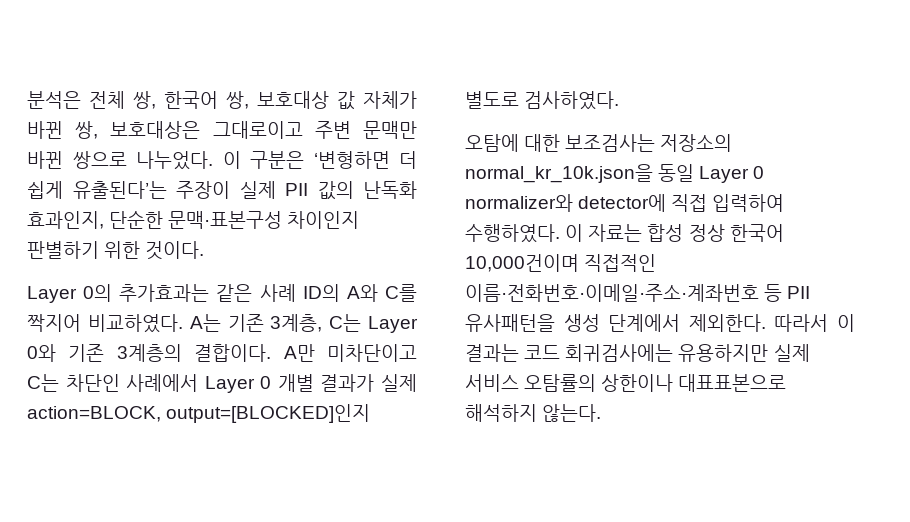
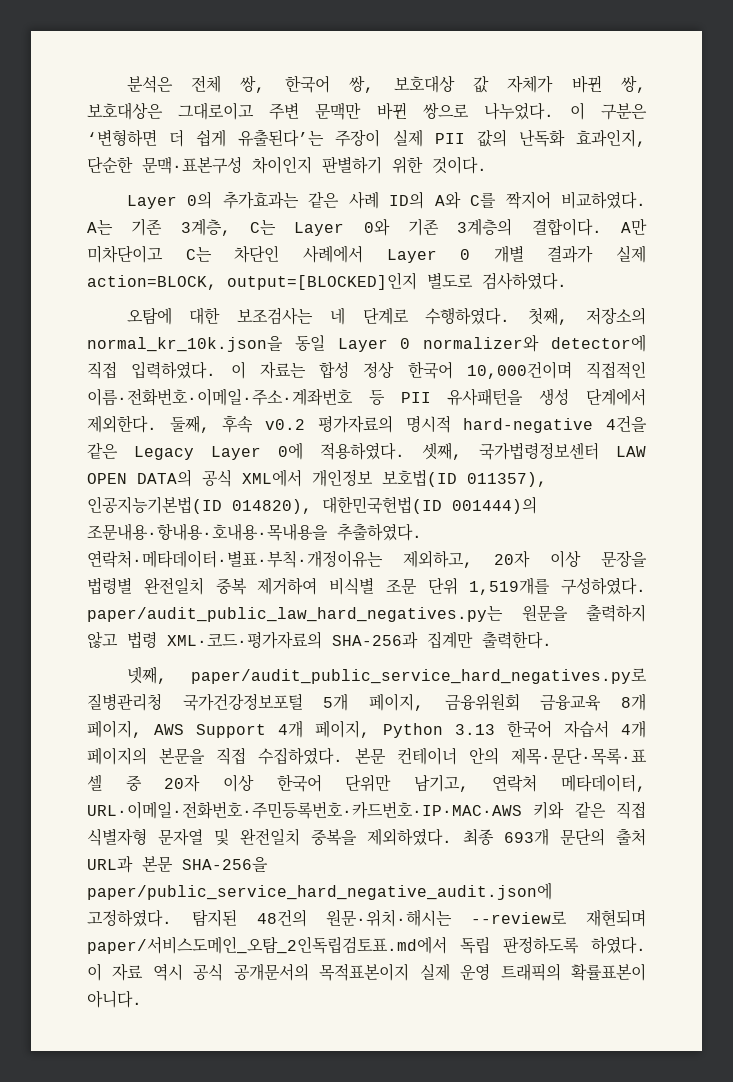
(656, 143) none -> [329,307,569,325] 네 단계로 수행하였다. 첫째,
[712,194,785,212] [465,224,560,243] 입력하여 수행하였다. -> [131,361,217,379] 입력하였다.
[774,314,855,332] [465,344,810,362] [465,374,787,392] [465,404,602,422] 따라서 이 결과는 코드 회귀검사에는 유용하지만 실제 서비스 오탐률의 상한이나 대표표본으로 해석하지 않는다. -> [169,415,647,433] [87,442,646,460] [87,469,547,487] [87,496,537,514] [87,523,422,541] [87,550,647,568] [87,577,646,595] [87,604,646,622] [87,631,552,649] [126,666,647,684] [87,693,646,711] [87,720,646,738] [87,747,647,765] [87,774,646,792] [87,801,646,819] [87,828,646,846] [87,856,268,873] [87,882,552,900] [87,909,646,927] [87,936,646,954] [87,963,646,981] [87,990,142,1008] 둘째, 후속 v0.2 평가자료의 명시적 hard-negative 4건을 같은 Legacy Layer 0에 적용하였다. 셋째, 국가법령정보센터 LAW OPEN DATA의 공식 XML에서 개인정보 보호법(ID 011357), 인공지능기본법(ID 014820), 대한민국헌법(ID 001444)의 조문내용·항내용·호내용·목내용을 추출하였다. 연락처·메타데이터·별표·부칙·개정이유는 제외하고, 20자 이상 문장을 법령별 완전일치 중복 제거하여 비식별 조문 단위 1,519개를 구성하였다. paper/audit_public_law_hard_negatives.py는 원문을 출력하지 않고 법령 XML·코드·평가자료의 SHA-256과 집계만 출력한다. // 넷째, paper/audit_public_service_hard_negatives.py로 질병관리청 국가건강정보포털 5개 페이지, 금융위원회 금융교육 8개 페이지, AWS Support 4개 페이지, Python 3.13 한국어 자습서 4개 페이지의 본문을 직접 수집하였다. 본문 컨테이너 안의 제목·문단·목록·표 셀 중 20자 이상 한국어 단위만 남기고, 연락처 메타데이터, URL·이메일·전화번호·주민등록번호·카드번호·IP·MAC·AWS 키와 같은 직접 식별자형 문자열 및 완전일치 중복을 제외하였다. 최종 693개 문단의 출처 URL과 본문 SHA-256을 paper/public_service_hard_negative_audit.json에 고정하였다. 탐지된 48건의 원문·위치·해시는 --review로 재현되며 paper/서비스도메인_오탐_2인독립검토표.md에서 독립 판정하도록 하였다. 이 자료 역시 공식 공개문서의 목적표본이지 실제 운영 트래픽의 확률표본이 아니다.

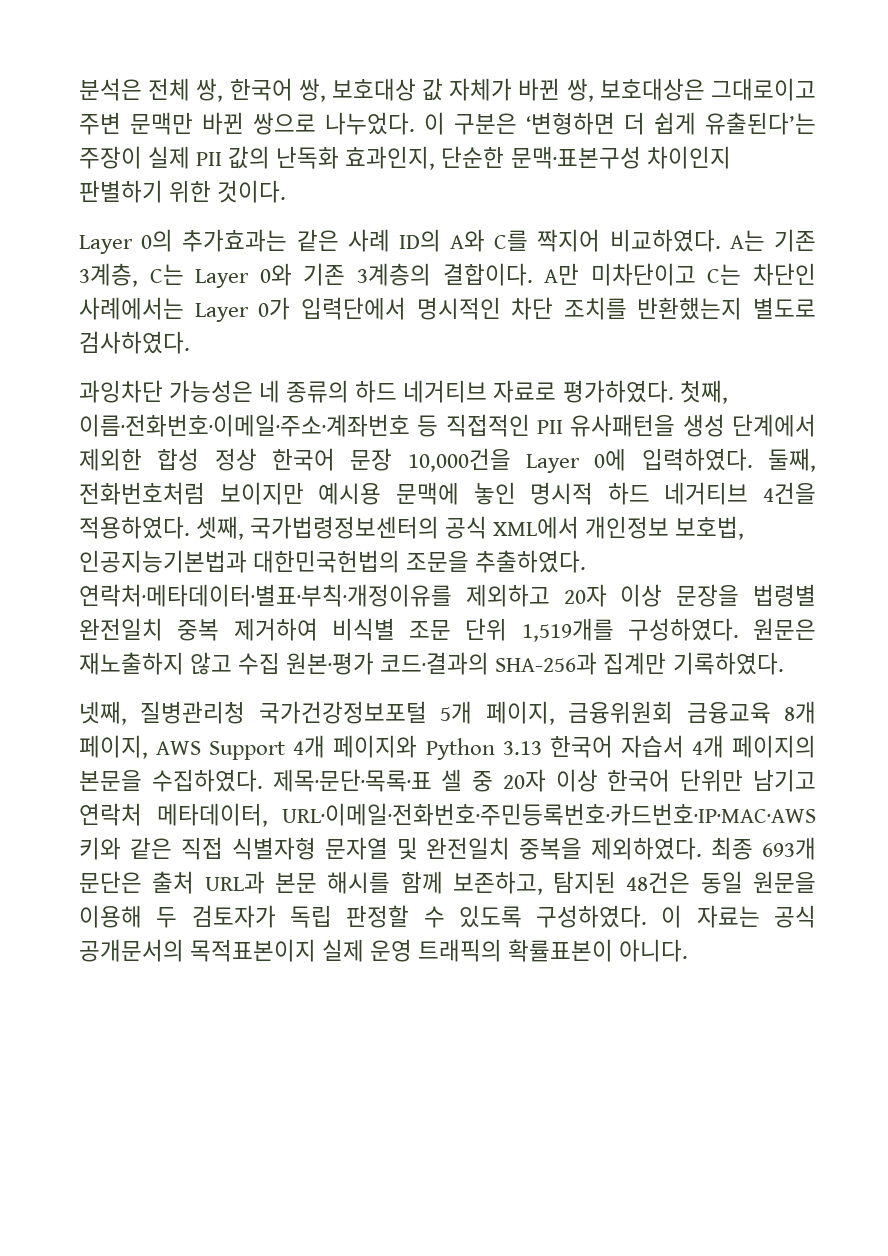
[302,245,646,263] [87,272,567,290] [126,307,647,325] [87,334,646,352] [87,361,646,379] 사례에서 Layer 0 개별 결과가 실제 action=BLOCK, output=[BLOCKED]인지 별도로 검사하였다. // 오탐에 대한 보조검사는 네 단계로 수행하였다. 첫째, 저장소의 normal_kr_10k.json을 동일 Layer 0 normalizer와 detector에 직접 입력하였다. 이 자료는 합성 정상 한국어 10,000건이며 직접적인 -> [79,297,816,322] [79,331,190,354] [79,380,728,404] 사례에서는 Layer 0가 입력단에서 명시적인 차단 조치를 반환했는지 별도로 검사하였다. // 과잉차단 가능성은 네 종류의 하드 네거티브 자료로 평가하였다. 첫째,
(385, 397) none -> [445,414,530,437] 직접적인
[87,415,647,433] [87,442,646,460] [87,469,547,487] [87,496,537,514] [87,523,422,541] [87,550,473,568] 제외한다. 둘째, 후속 v0.2 평가자료의 명시적 hard-negative 4건을 같은 Legacy Layer 0에 적용하였다. 셋째, 국가법령정보센터 LAW OPEN DATA의 공식 XML에서 개인정보 보호법(ID 011357), 인공지능기본법(ID 014820), 대한민국헌법(ID 001444)의 조문내용·항내용·호내용·목내용을 추출하였다. 연락처·메타데이터·별표·부칙·개정이유는 제외하고, -> [79,448,816,473] [79,482,816,505] [79,516,745,540] [79,550,587,573] [79,584,550,607] 제외한 합성 정상 한국어 문장 10,000건을 Layer 0에 입력하였다. 둘째, 전화번호처럼 보이지만 예시용 문맥에 놓인 명시적 하드 네거티브 4건을 적용하였다. 셋째, 국가법령정보센터의 공식 XML에서 개인정보 보호법, 인공지능기본법과 대한민국헌법의 조문을 추출하였다. 연락처·메타데이터·별표·부칙·개정이유를 제외하고
[87,604,646,622] [87,631,322,649] paper/audit_public_law_hard_negatives.py는 원문을 출력하지 않고 법령 XML·코드·평가자료의 -> [753,618,816,640] [79,652,490,675] 원문은 재노출하지 않고 수집 원본·평가 코드·결과의
[482,631,552,649] 출력한다. -> [672,652,784,675] 기록하였다.
[191,668,647,684] paper/audit_public_service_hard_negatives.py로 -> (127, 713) none
[315,720,371,738] 페이지, -> [333,735,418,758] 페이지와
[216,747,499,765] 직접 수집하였다. 본문 컨테이너 안의 -> [151,769,263,792] 수집하였다.
[413,774,469,792] 남기고, -> [753,769,817,792] 남기고
[560,828,605,846] 문단의 -> [79,871,142,893] 문단은
[182,857,268,872] [87,882,552,900] [87,909,646,927] [87,936,646,954] [87,963,183,981] SHA-256을 paper/public_service_hard_negative_audit.json에 고정하였다. 탐지된 48건의 원문·위치·해시는 --review로 재현되며 paper/서비스도메인_오탐_2인독립검토표.md에서 독립 판정하도록 하였다. 이 자료 역시 -> [327,871,816,895] [79,905,760,928] 해시를 함께 보존하고, 탐지된 48건은 동일 원문을 이용해 두 검토자가 독립 판정할 수 있도록 구성하였다. 이 자료는

